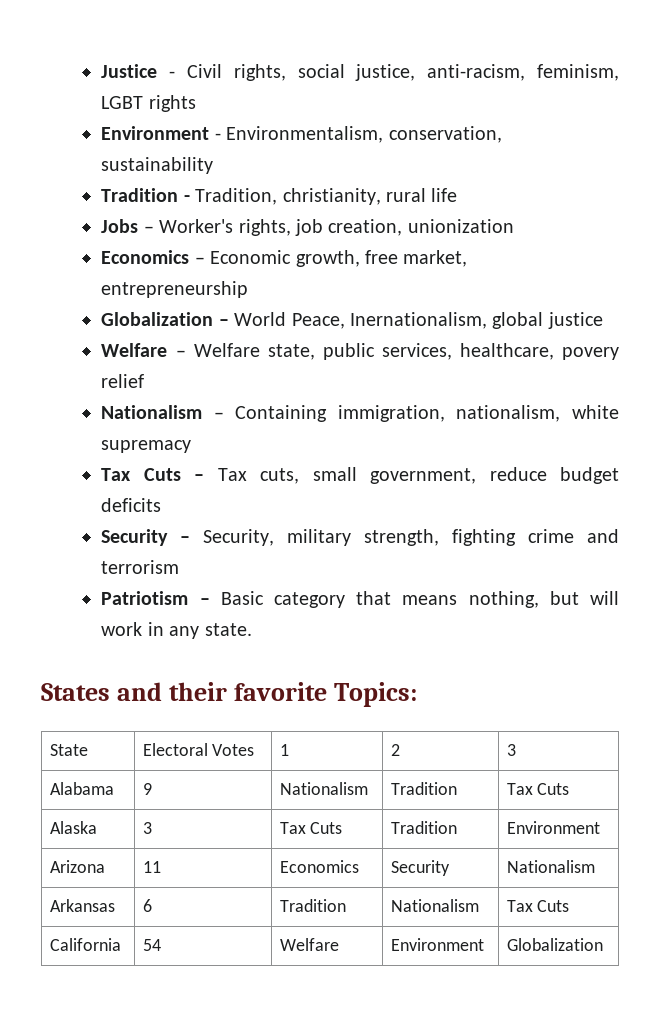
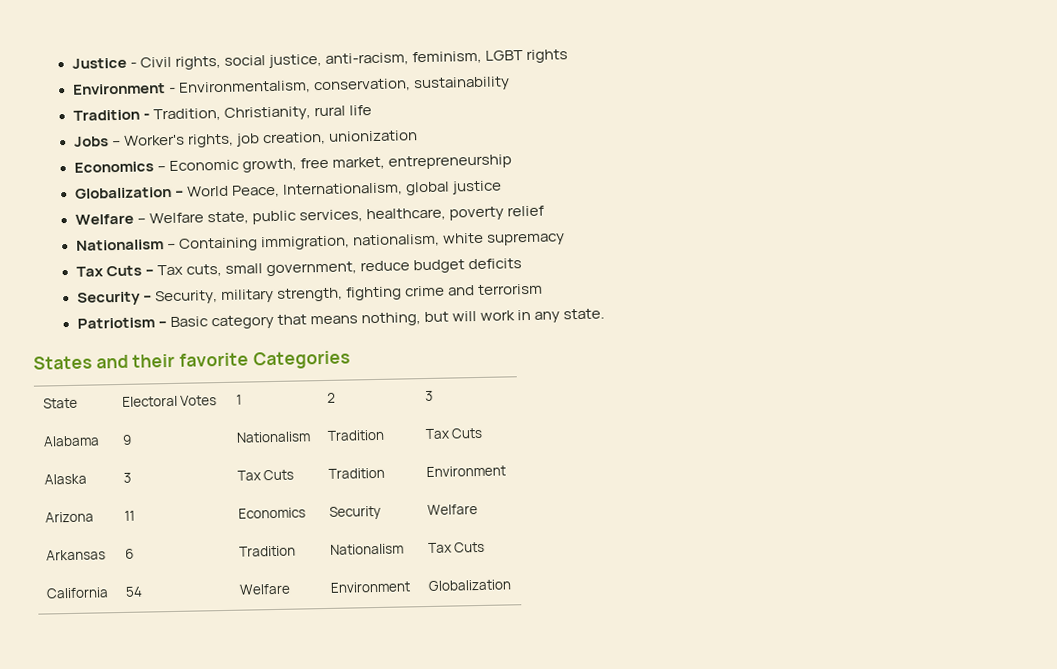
[282,188,381,205] christianity, -> [223,106,311,121] Christianity,
[350,312,488,329] Inernationalism, -> [282,182,403,197] Internationalism,
[562,347,619,360] povery -> [449,206,505,221] poverty
[333,682,417,707] Topics: -> [252,350,350,370] Categories
[506,860,595,873] Nationalism -> [426,504,478,516] Welfare

